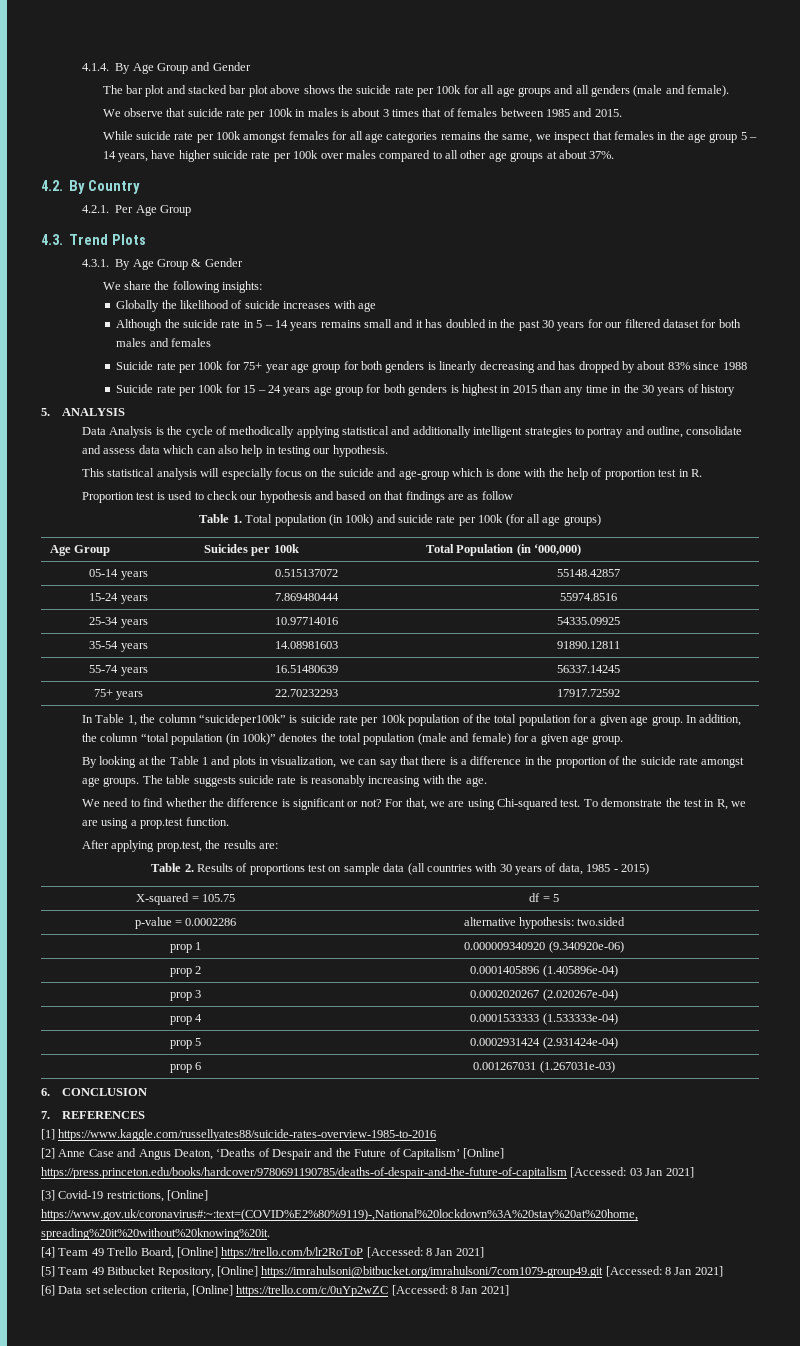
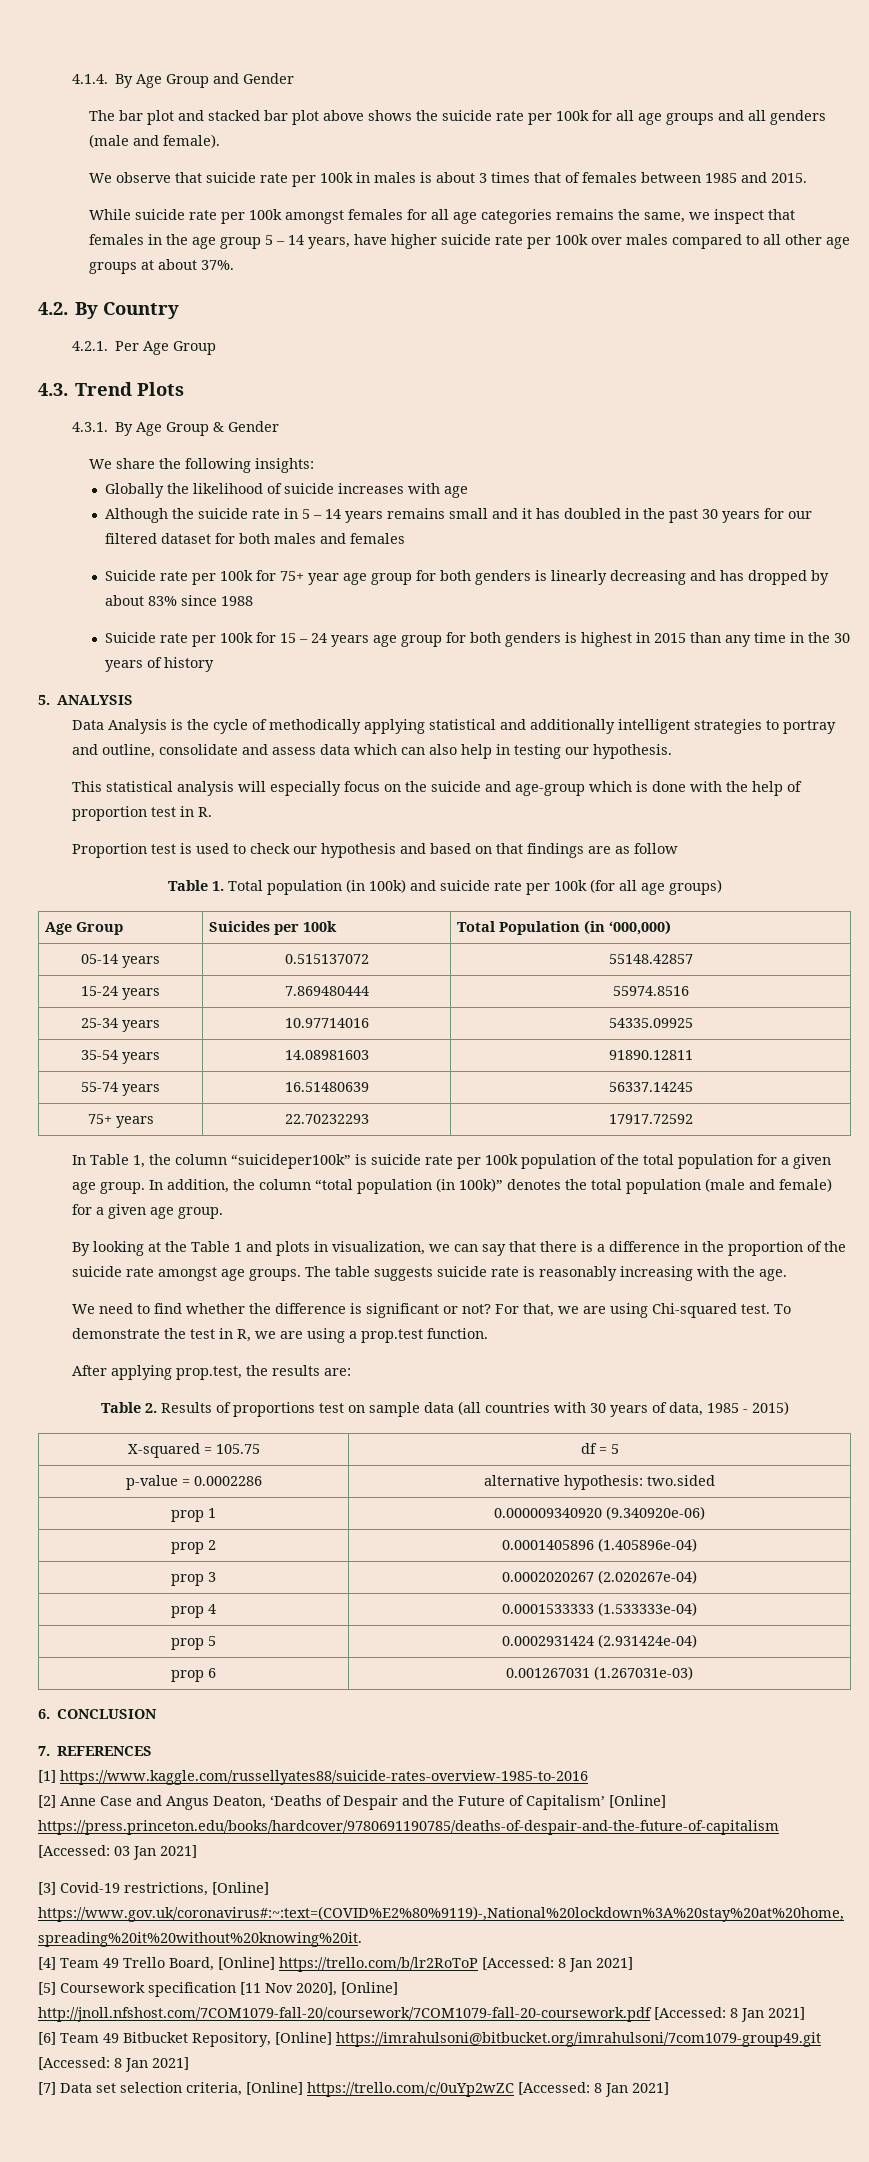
(55, 1271) none -> [60,1982,398,1997] [38,2007,805,2022] [38,2032,56,2045] Coursework specification [11 Nov 2020], [Online] http://jnoll.nfshost.com/7COM1079-fall-20/coursework/7COM1079-fall-20-coursework.pdf [Accessed: 8 Jan 2021] // [6]
[41,1285,55,1296] [6] -> [38,2082,56,2095] [7]

